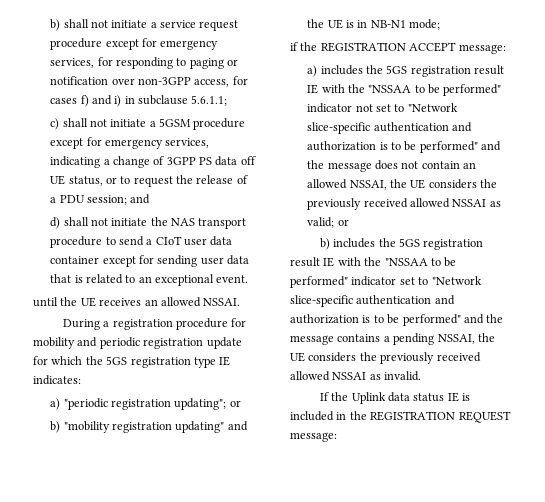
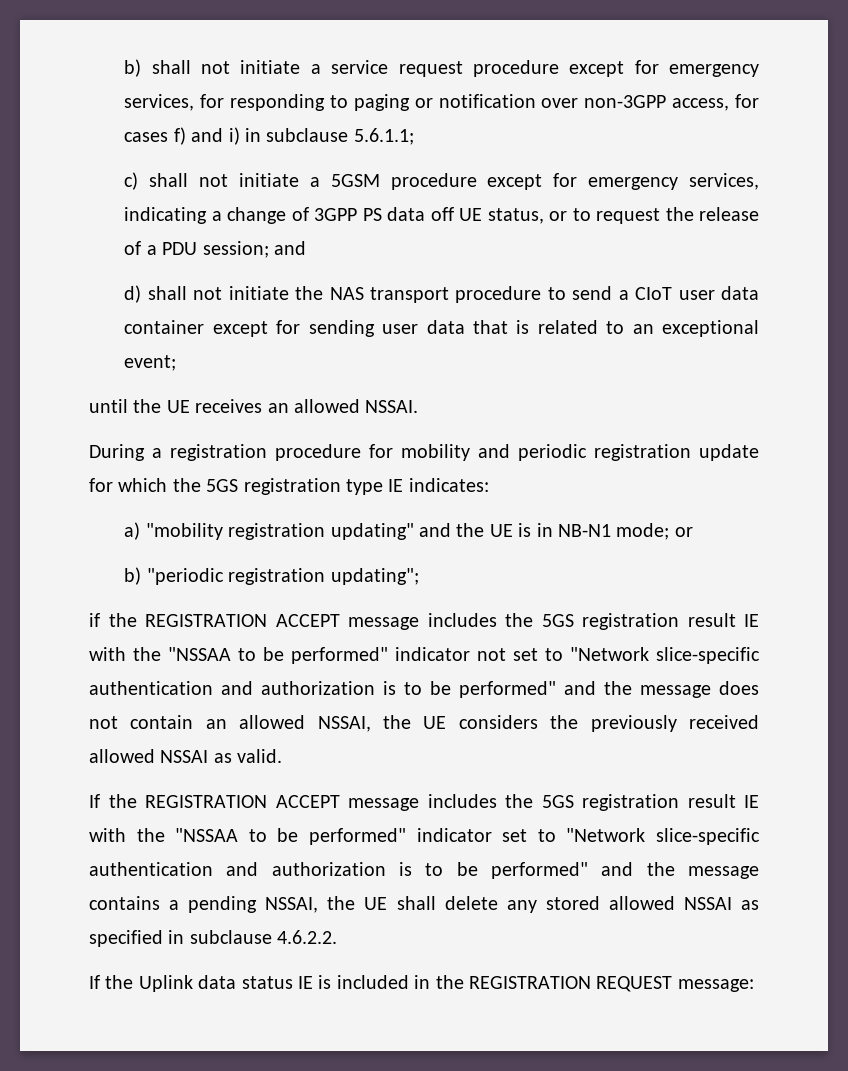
[216,275,249,283] event. -> [124,355,177,371] event;
[63,398,241,410] [50,421,61,433] "periodic registration updating"; or // b) -> (141, 531) none
(441, 24) none -> [674,527,693,537] [124,567,419,585] or // b) "periodic registration updating";
[458,44,506,54] [307,65,318,77] message: // a) -> [348,617,419,630] message
[307,217,349,228] [319,238,330,250] valid; or // b) -> [237,749,283,763] [89,794,419,811] valid. // If the REGISTRATION ACCEPT message
[308,352,481,364] [290,371,422,381] considers the previously received allowed NSSAI as invalid. -> [396,896,759,913] [89,930,338,947] shall delete any stored allowed NSSAI as specified in subclause 4.6.2.2.

